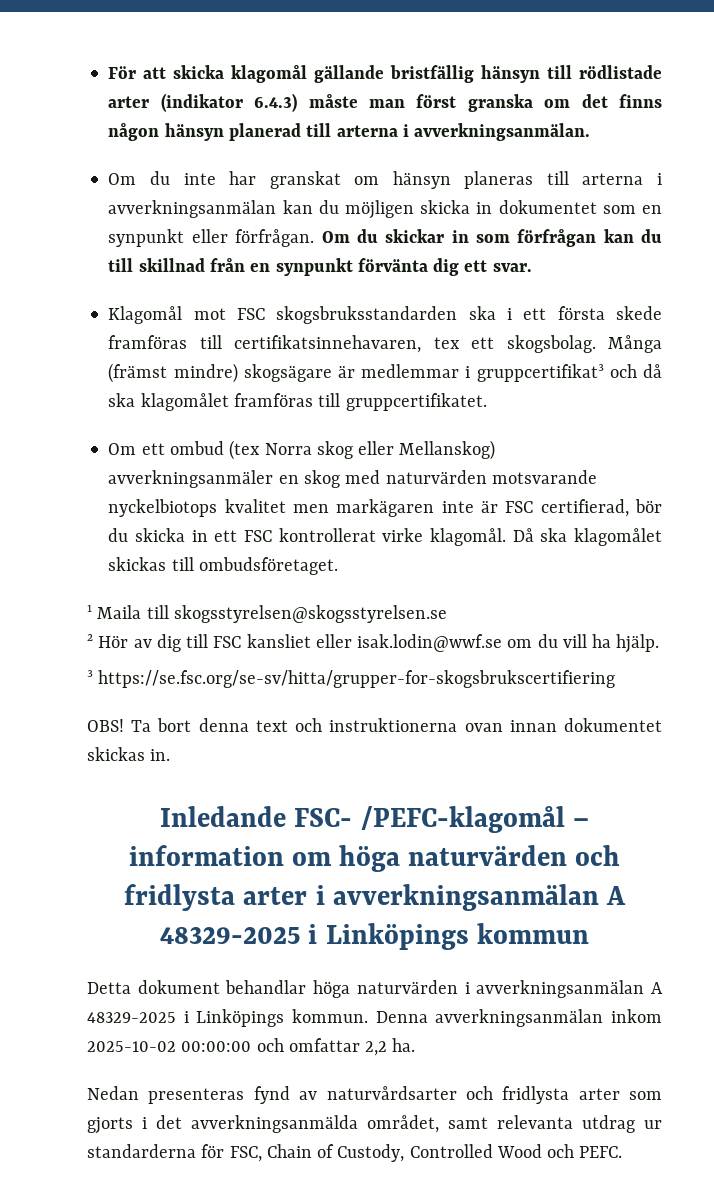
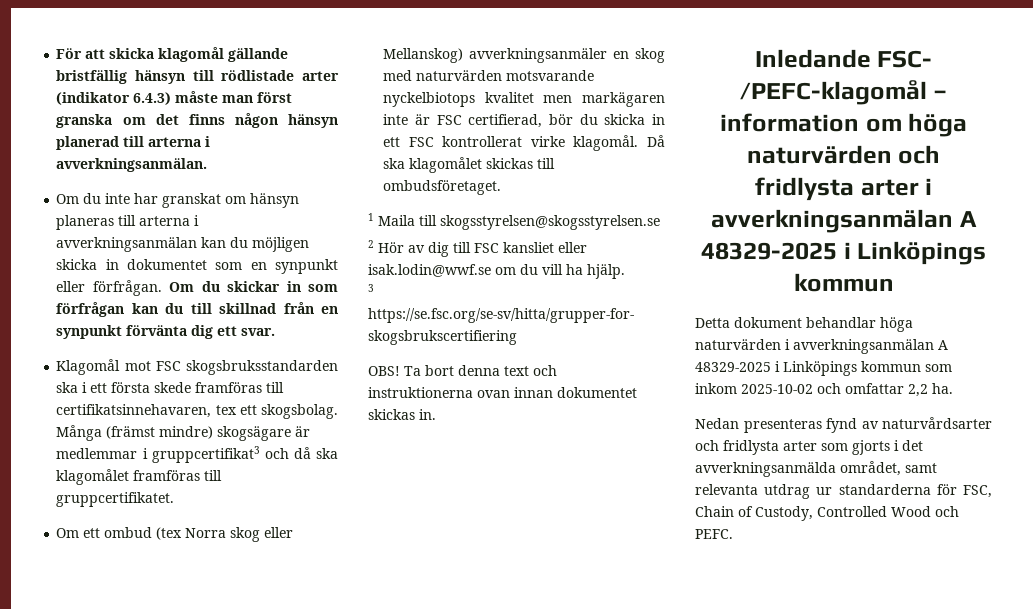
[292,1009,604,1027] kommun. Denna avverkningsanmälan -> [861,361,952,372] kommun som
[181,1041,252,1052] 00:00:00 -> (813, 389) none

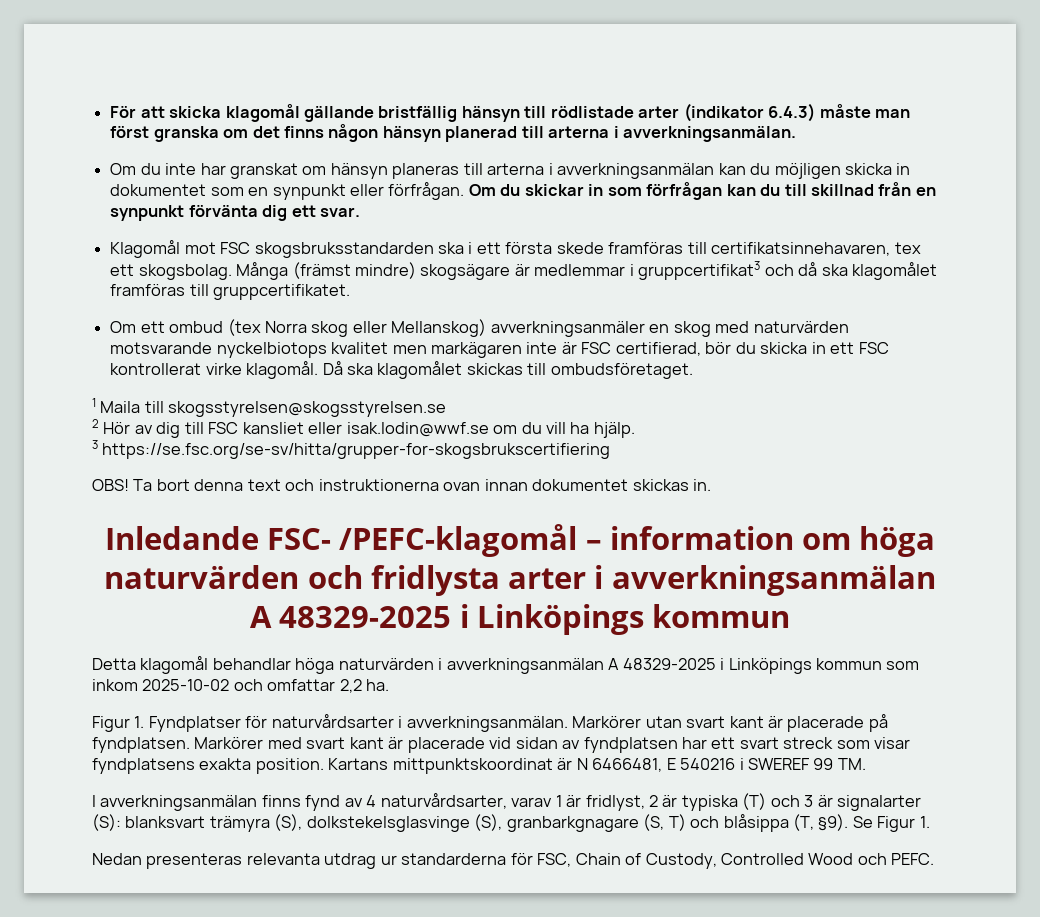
[734,317,802,328] dokument -> [140,656,209,674] klagomål
[695,417,992,433] [695,440,923,455] [695,461,937,477] Nedan presenteras fynd av naturvårdsarter och fridlysta arter som gjorts i det avverkningsanmälda området, samt -> [92,714,888,732] [92,737,911,753] [92,758,866,774] [92,793,922,811] [92,814,930,832] [92,853,243,869] Figur 1. Fyndplatser för naturvårdsarter i avverkningsanmälan. Markörer utan svart kant är placerade på fyndplatsen. Markörer med svart kant är placerade vid sidan av fyndplatsen har ett svart streck som visar fyndplatsens exakta position. Kartans mittpunktskoordinat är N 6466481, E 540216 i SWEREF 99 TM. // I avverkningsanmälan finns fynd av 4 naturvårdsarter, varav 1 är fridlyst, 2 är typiska (T) och 3 är signalarter (S): blanksvart trämyra (S), dolkstekelsglasvinge (S), granbarkgnagare (S, T) och blåsippa (T, §9). Se Figur 1. // Nedan presenteras

